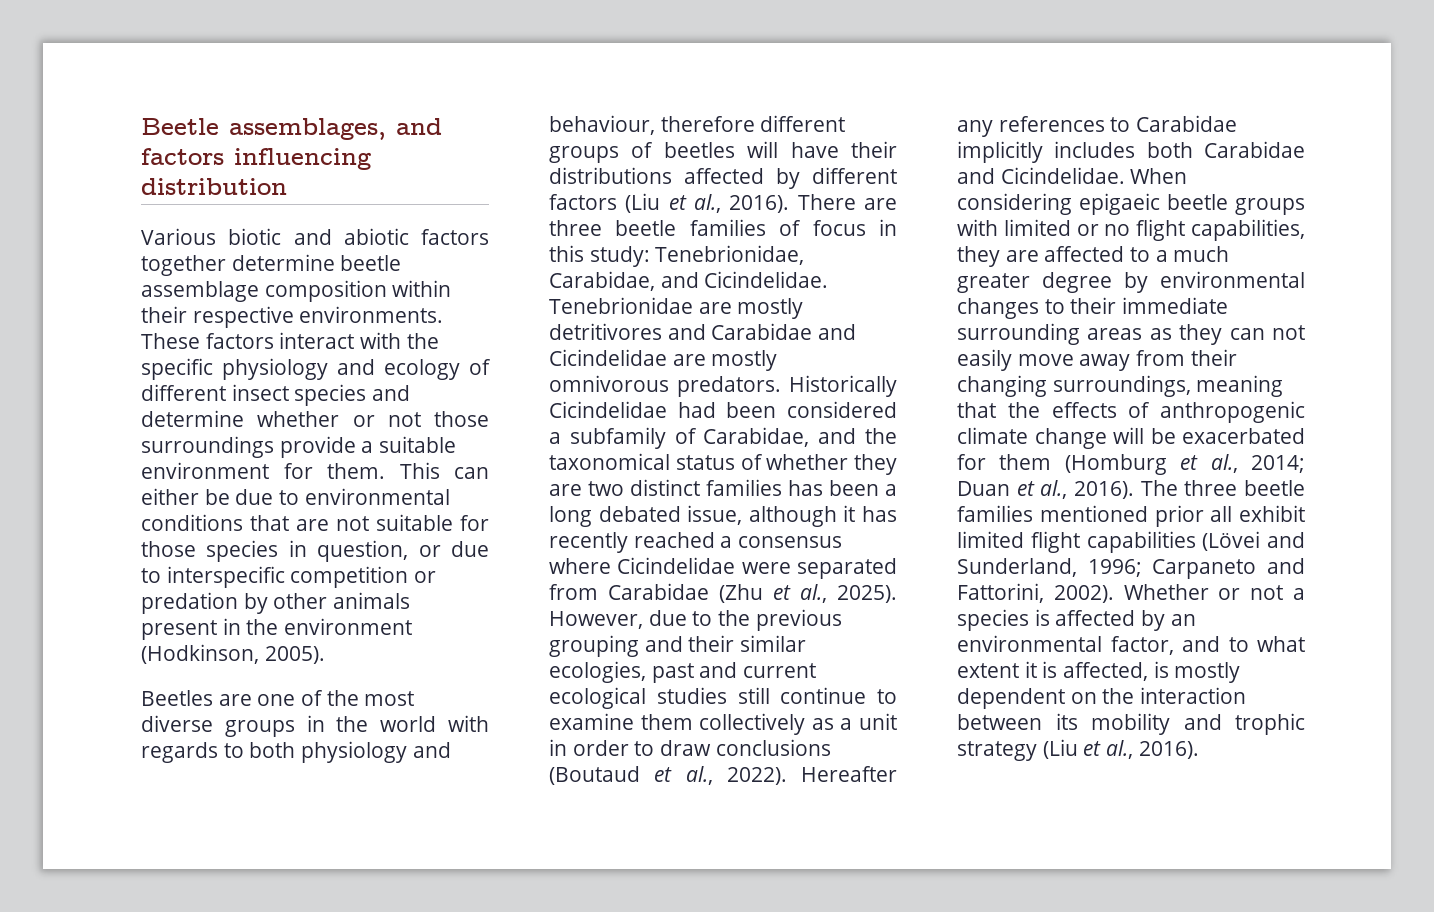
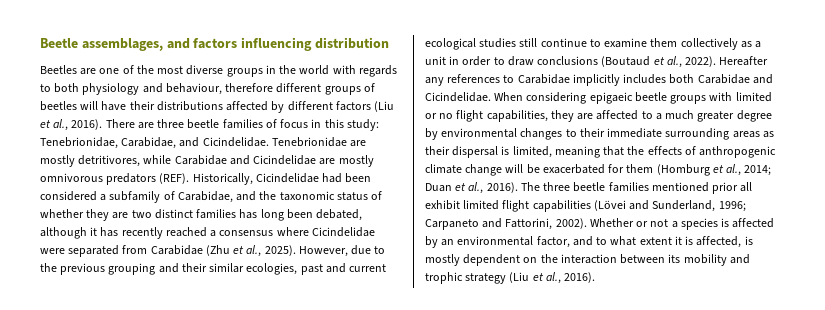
[141,228,489,245] [141,254,402,276] [141,280,452,302] [141,306,444,328] [141,332,439,349] [141,358,491,380] [141,384,411,406] [141,410,489,427] [141,436,457,458] [141,462,489,479] [141,488,450,505] [141,514,489,531] [141,540,489,562] [141,566,437,588] [141,592,411,614] [141,618,413,640] [141,644,325,664] // Various biotic and abiotic factors together determine beetle assemblage composition within their respective environments. These factors interact with the specific physiology and ecology of different insect species and determine whether or not those surroundings provide a suitable environment for them. This can either be due to environmental conditions that are not suitable for those species in question, or due to interspecific competition or predation by other animals present in the environment (Hodkinson, 2005). -> (389, 43) none
[549,323,706,340] detritivores and -> [78,155,172,167] detritivores, while
[677,375,897,397] predators. Historically -> [106,173,253,185] predators (REF). Historically,
[549,453,670,470] taxonomical -> [279,191,335,201] taxonomic
[829,480,897,496] [549,505,743,527] been a long debated issue, -> [260,209,363,221] long been debated,
[1179,324,1305,345] [957,349,1237,371] [957,375,1191,397] they can not easily move away from their changing surroundings, -> [425,146,552,158] their dispersal is limited,

